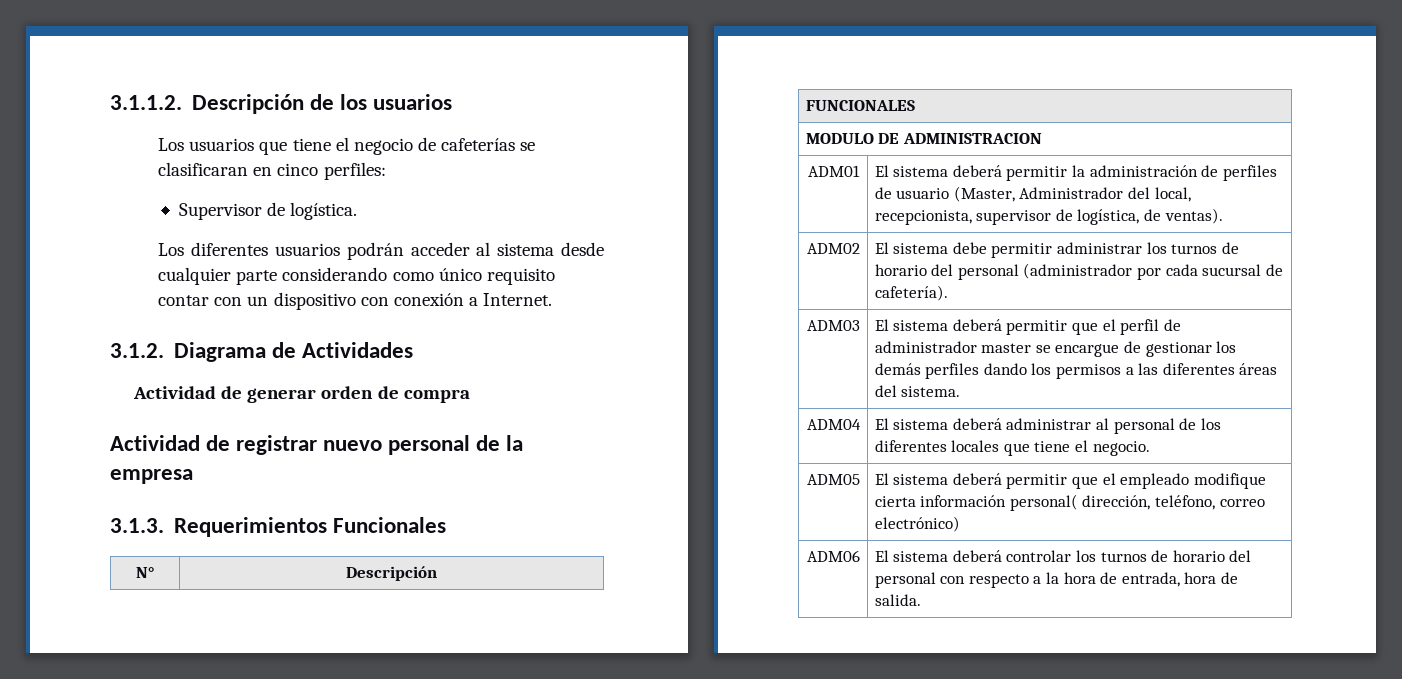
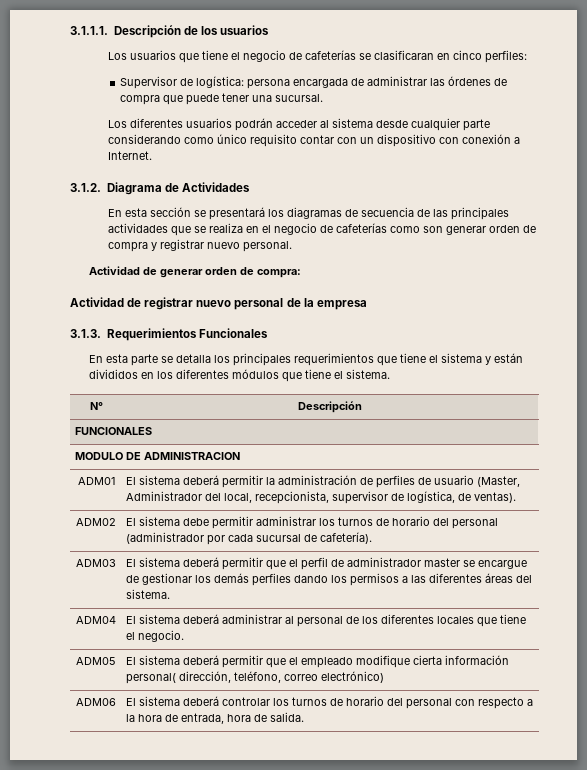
[110,95,182,110] 3.1.1.2. -> [70,26,108,35] 3.1.1.1.
[290,202,358,220] logística. -> [196,76,508,89] [120,93,324,105] logística: persona encargada de administrar las órdenes de compra que puede tener una sucursal.
(413, 350) none -> [107,207,509,220] [107,223,536,236] [107,239,292,252] // En esta sección se presentará los diagramas de secuencia de las principales actividades que se realiza en el negocio de cafeterías como son generar orden de compra y registrar nuevo personal.
[403,389,470,403] compra -> [256,269,301,278] compra:
(446, 525) none -> [88,353,523,366] [88,369,390,382] // En esta parte se detalla los principales requerimientos que tiene el sistema y están divididos en los diferentes módulos que tiene el sistema.

